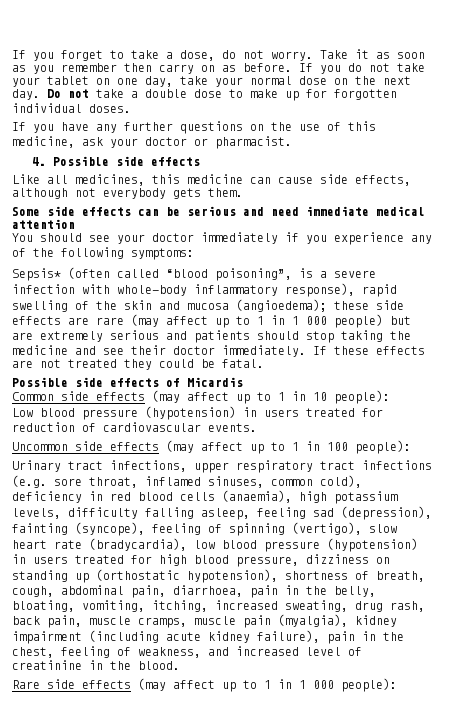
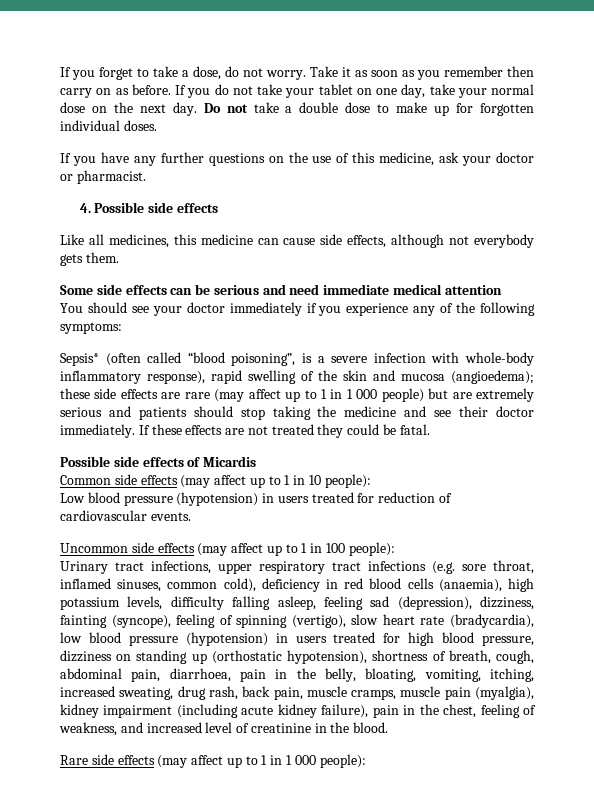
(432, 513) none -> [480,596,534,610] dizziness,

